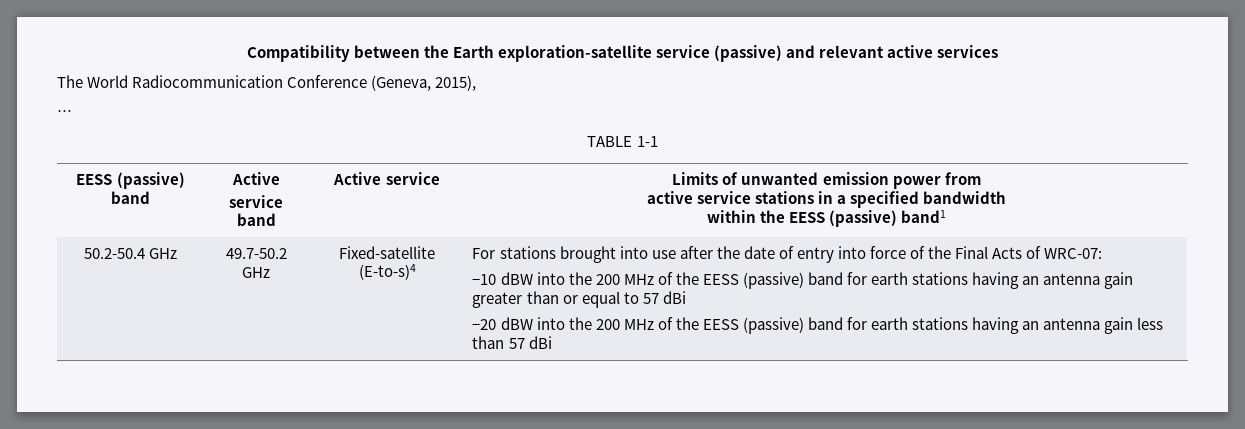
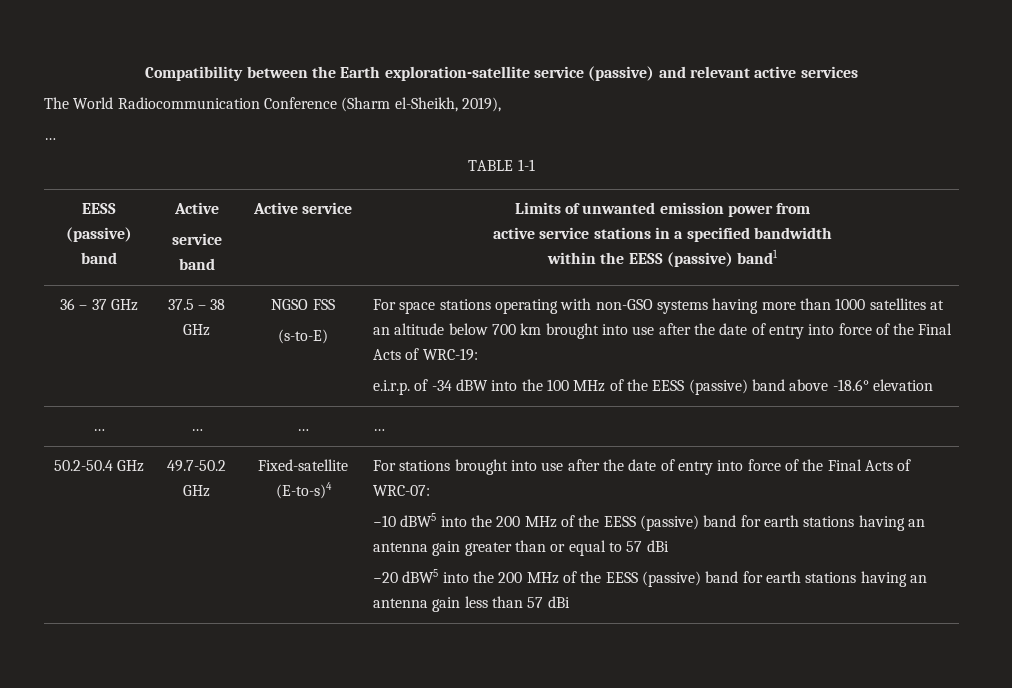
[371,75,477,91] (Geneva, 2015), -> [341,97,501,112] (Sharm el-Sheikh, 2019),
(947, 216) none -> [60,298,138,311] [167,299,226,310] [183,324,210,336] [271,299,335,310] [278,329,328,344] [373,298,944,314] [373,323,953,339] [373,348,478,361] [373,379,933,395] [93,429,105,431] [190,429,203,431] [297,429,309,431] [373,429,386,431] // 36 – 37 GHz | 37.5 – 38 GHz | NGSO FSS // (s-to-E) | For space stations operating with non-GSO systems having more than 1000 satellites at an altitude below 700 km brought into use after the date of entry into force of the Final Acts of WRC-19: // e.i.r.p. of -34 dBW into the 100 MHz of the EESS (passive) band above -18.6° elevation // … | … | … | …
[500,272,533,285] dBW -> [400,513,437,527] dBW5
[500,317,533,330] dBW -> [402,569,439,583] dBW5

